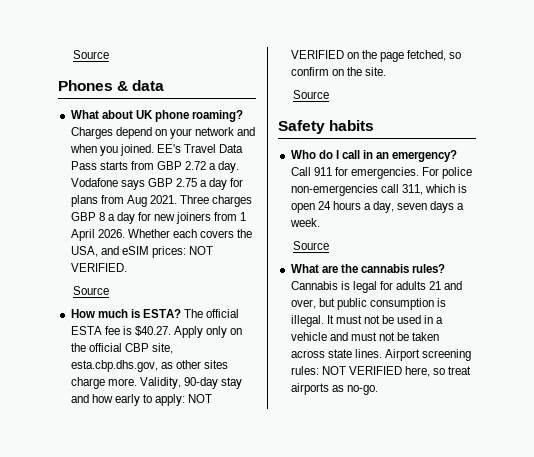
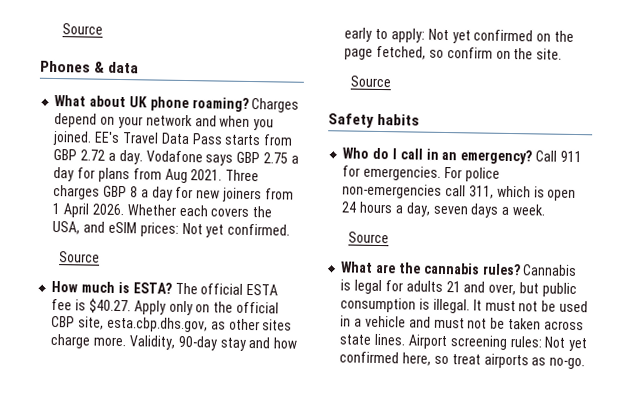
[189,246,214,255] [70,263,127,272] NOT VERIFIED. -> [181,222,291,238] Not yet confirmed.
[188,394,213,403] [290,50,344,59] NOT VERIFIED -> [427,28,534,44] Not yet confirmed
[321,366,402,375] NOT VERIFIED -> [544,336,588,352] [339,351,400,364] Not yet confirmed

